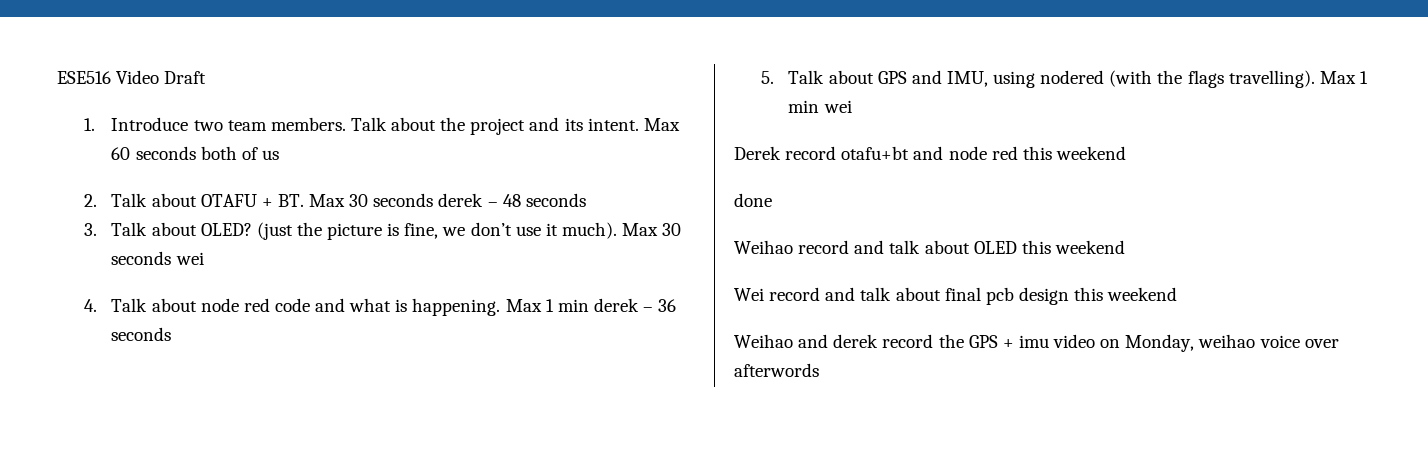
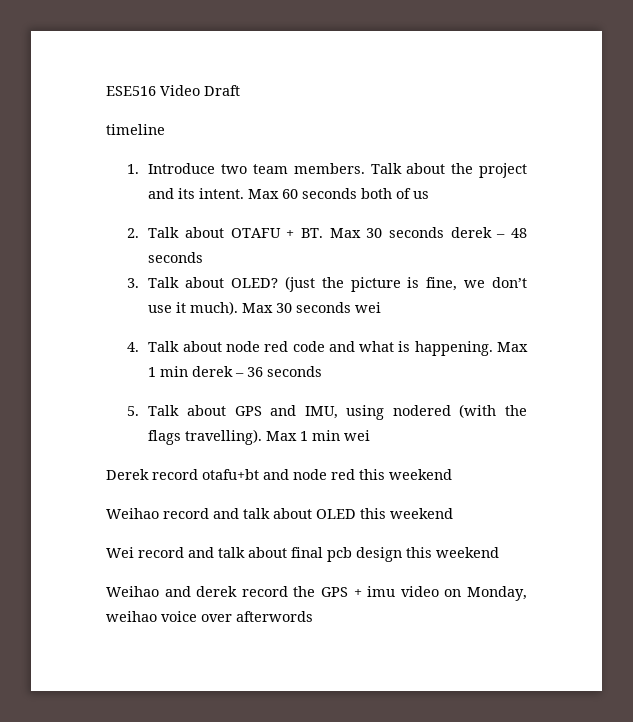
(207, 77) none -> [106,124,165,135] // timeline
[734,193,772,207] // done -> (452, 474) none

